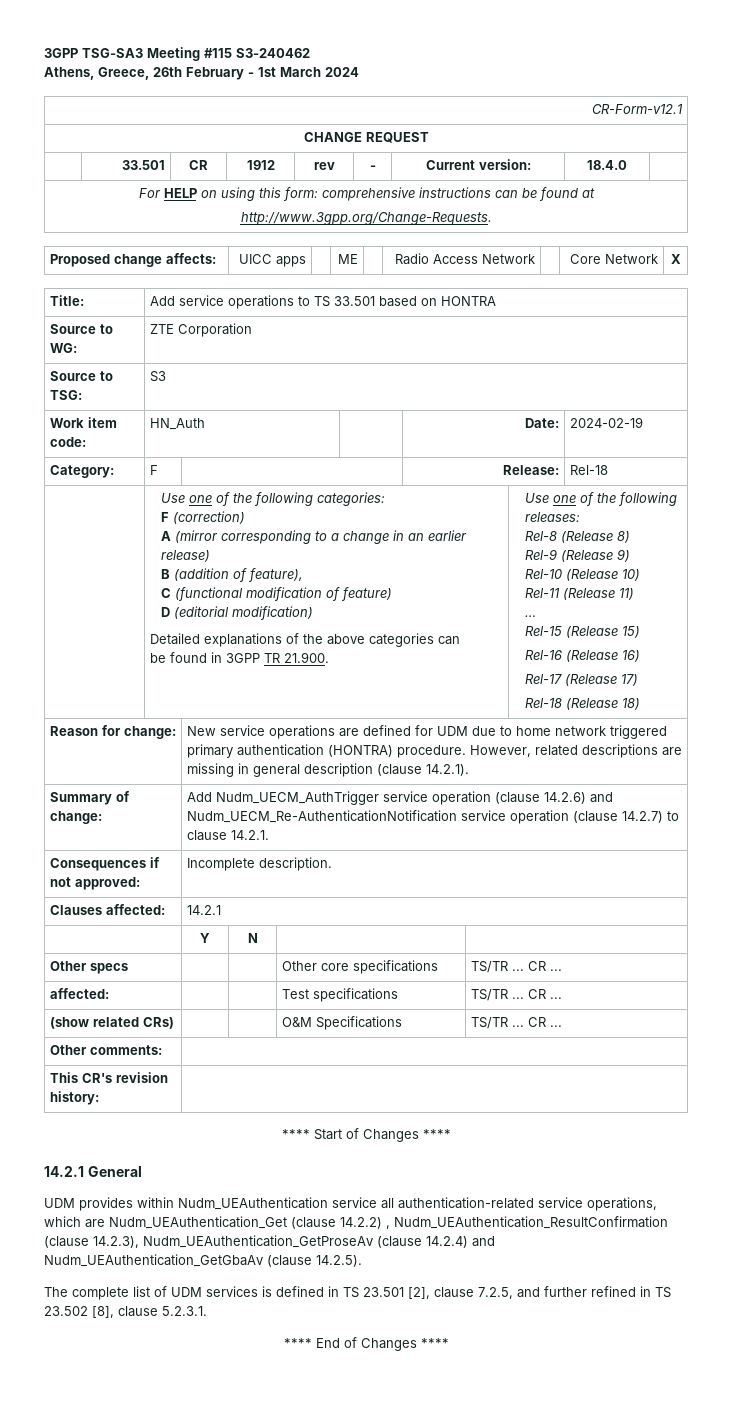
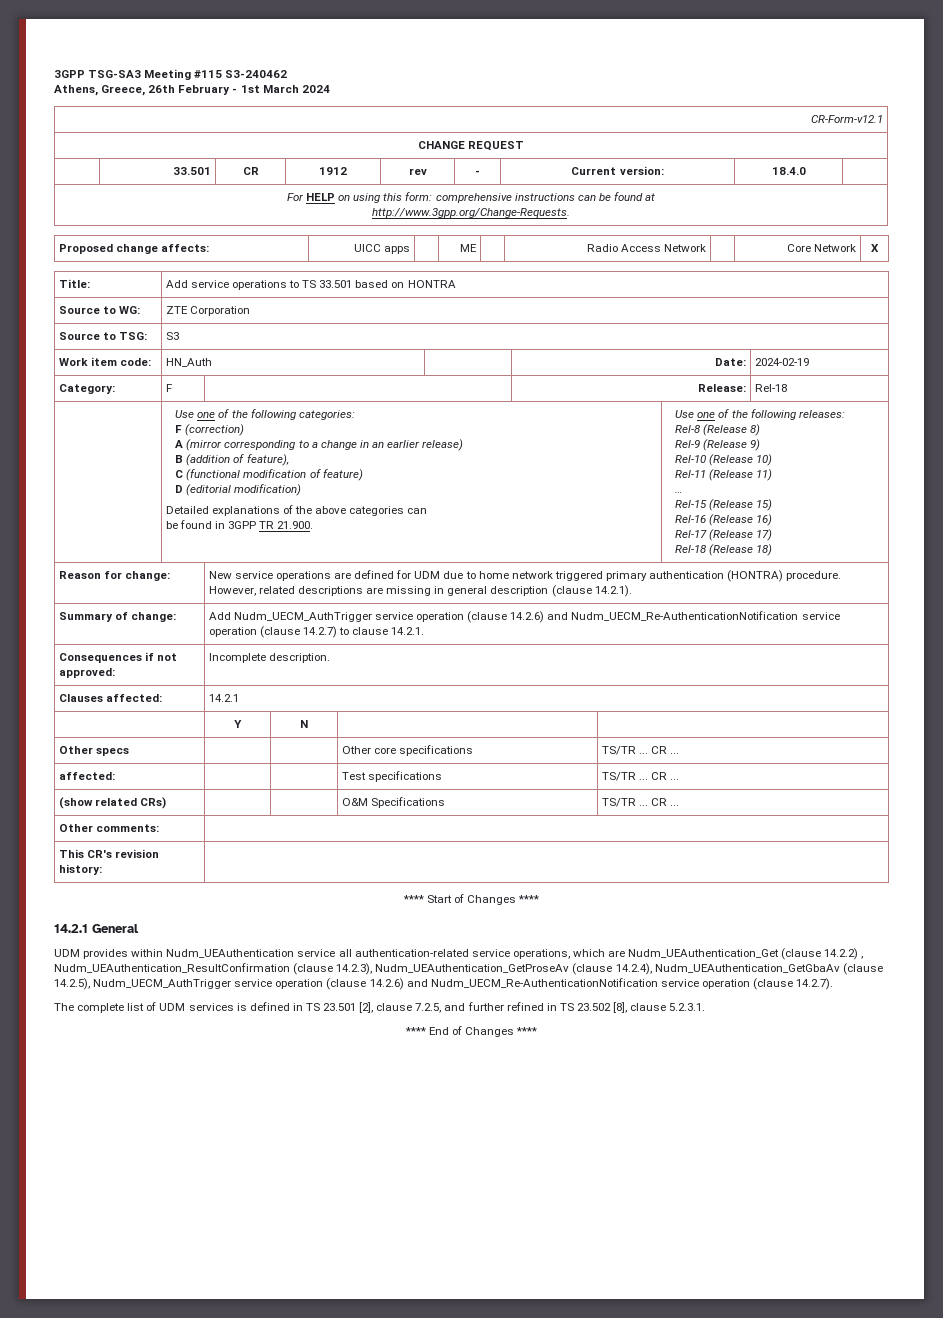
[426,1236,495,1248] [44,1254,362,1267] 14.2.4) and Nudm_UEAuthentication_GetGbaAv (clause 14.2.5). -> [615,963,883,975] [54,978,834,990] 14.2.4), Nudm_UEAuthentication_GetGbaAv (clause 14.2.5), Nudm_UECM_AuthTrigger service operation (clause 14.2.6) and Nudm_UECM_Re-AuthenticationNotification service operation (clause 14.2.7).

